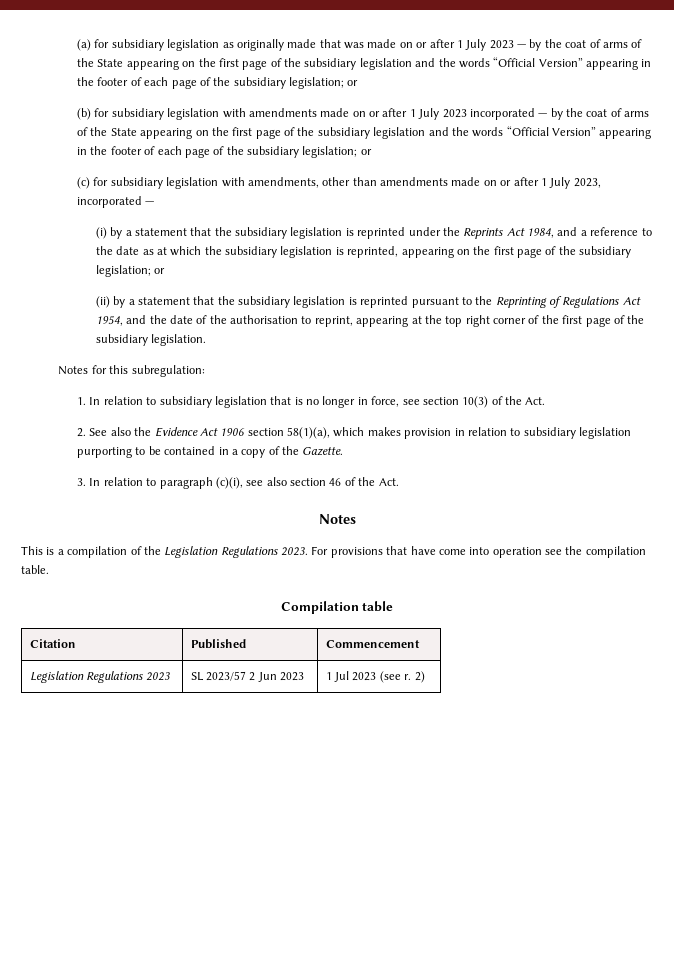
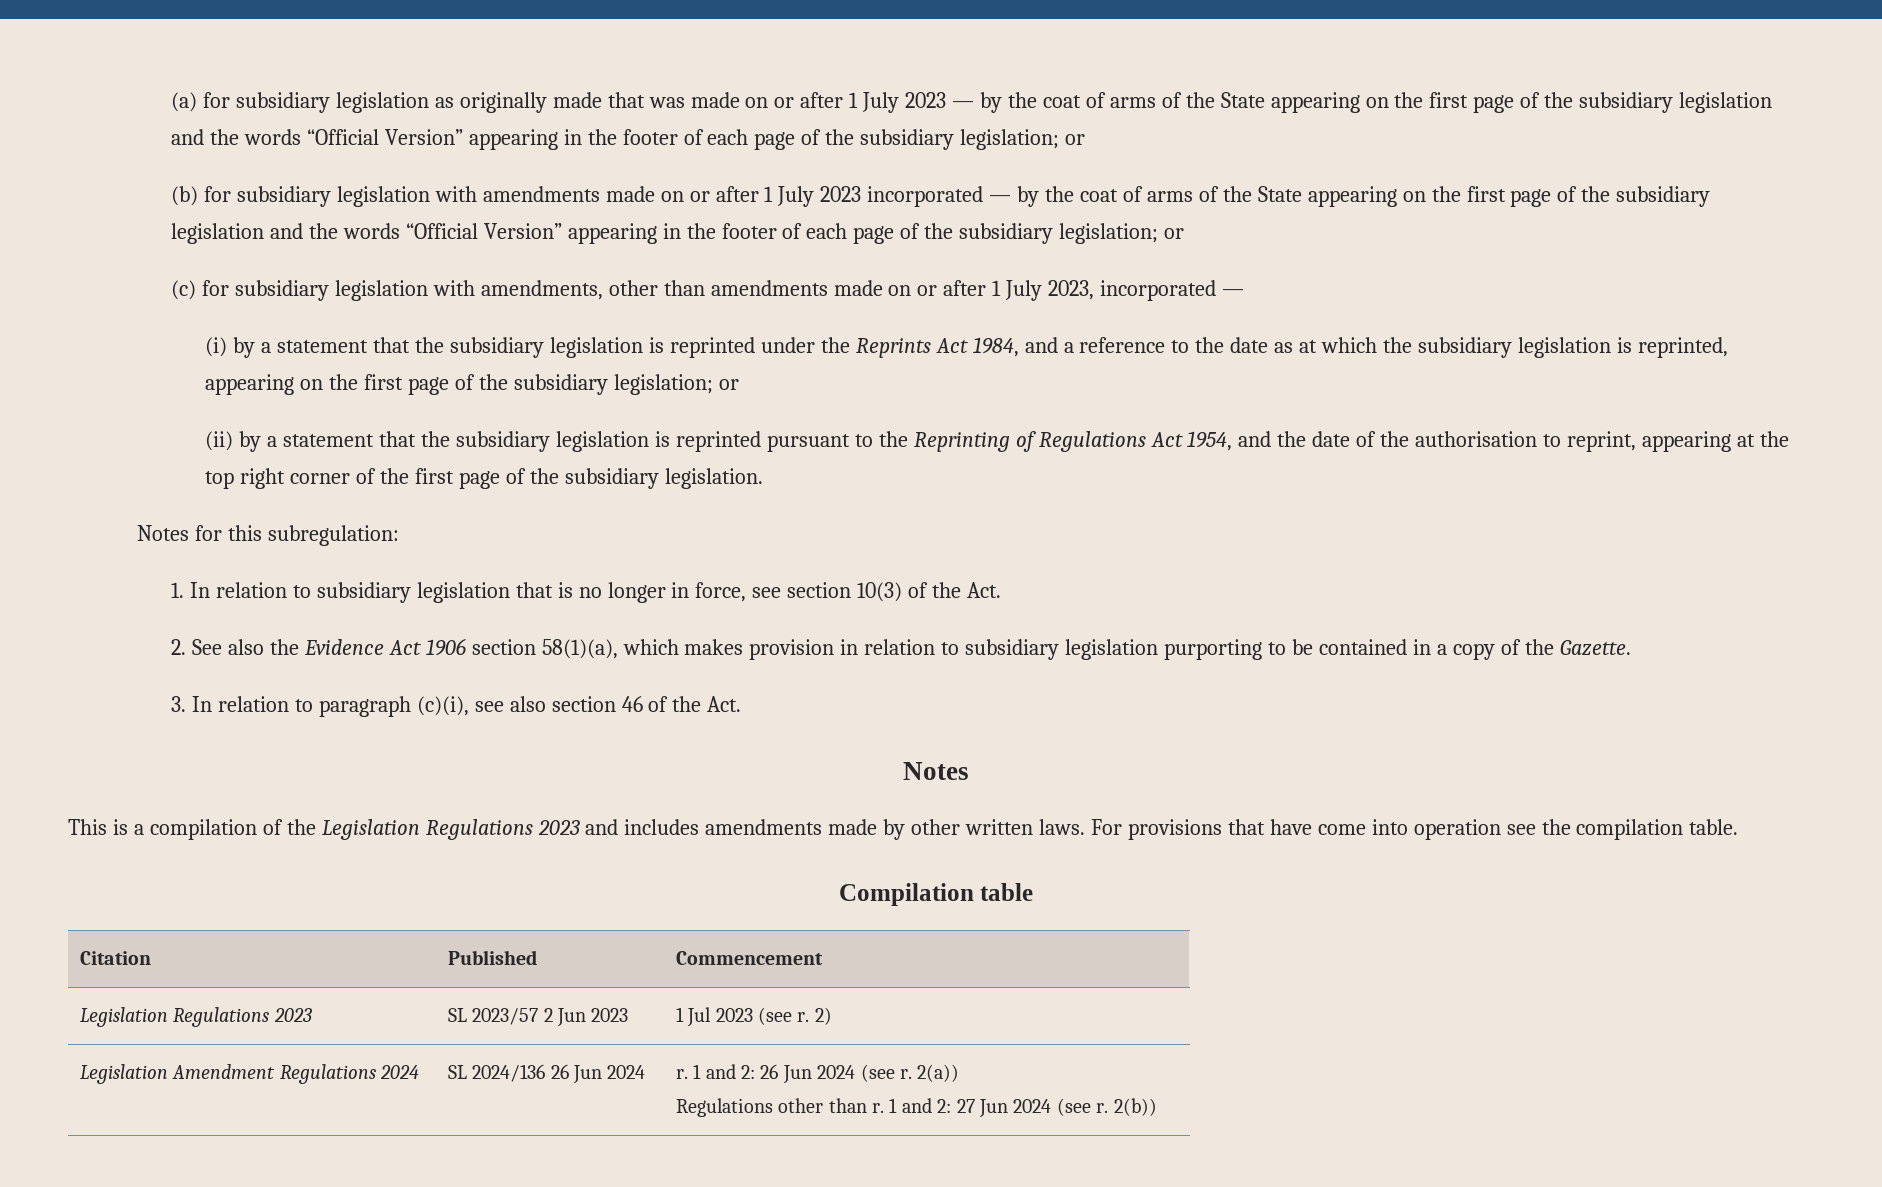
[281,547,308,556] 2023. -> [537,819,1086,840] 2023 and includes amendments made by other written laws.
(425, 677) none -> [79,1064,419,1084] [447,1064,646,1084] [675,1064,960,1084] [675,1098,1157,1118] // Legislation Amendment Regulations 2024 | SL 2024/136 26 Jun 2024 | r. 1 and 2: 26 Jun 2024 (see r. 2(a)) // Regulations other than r. 1 and 2: 27 Jun 2024 (see r. 2(b))

